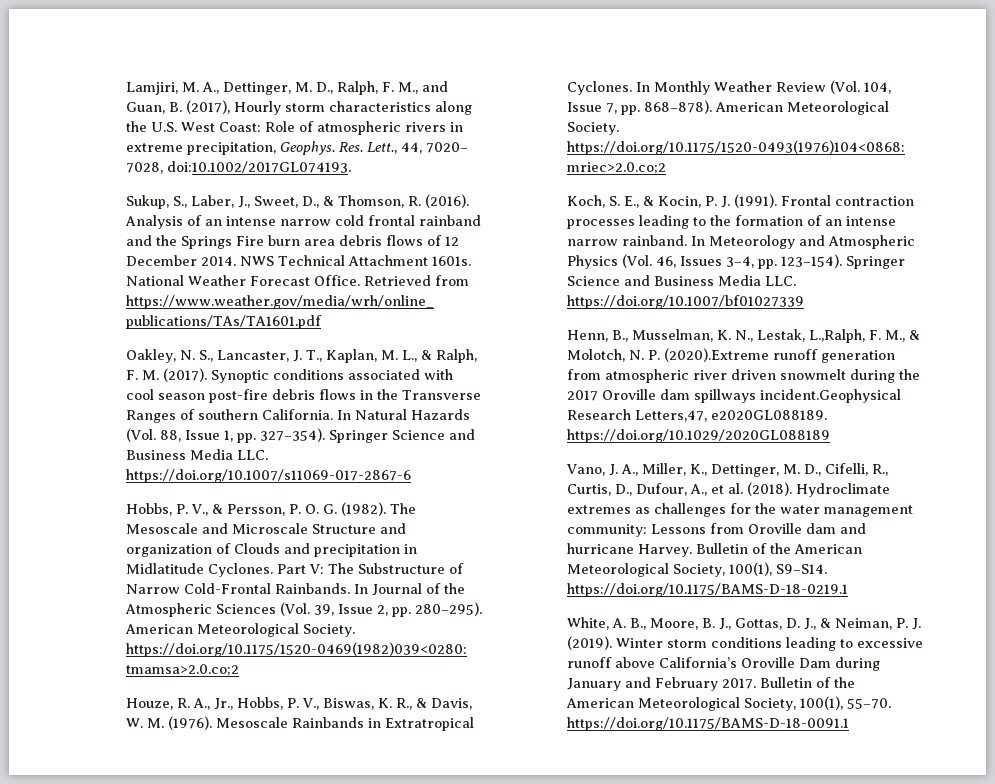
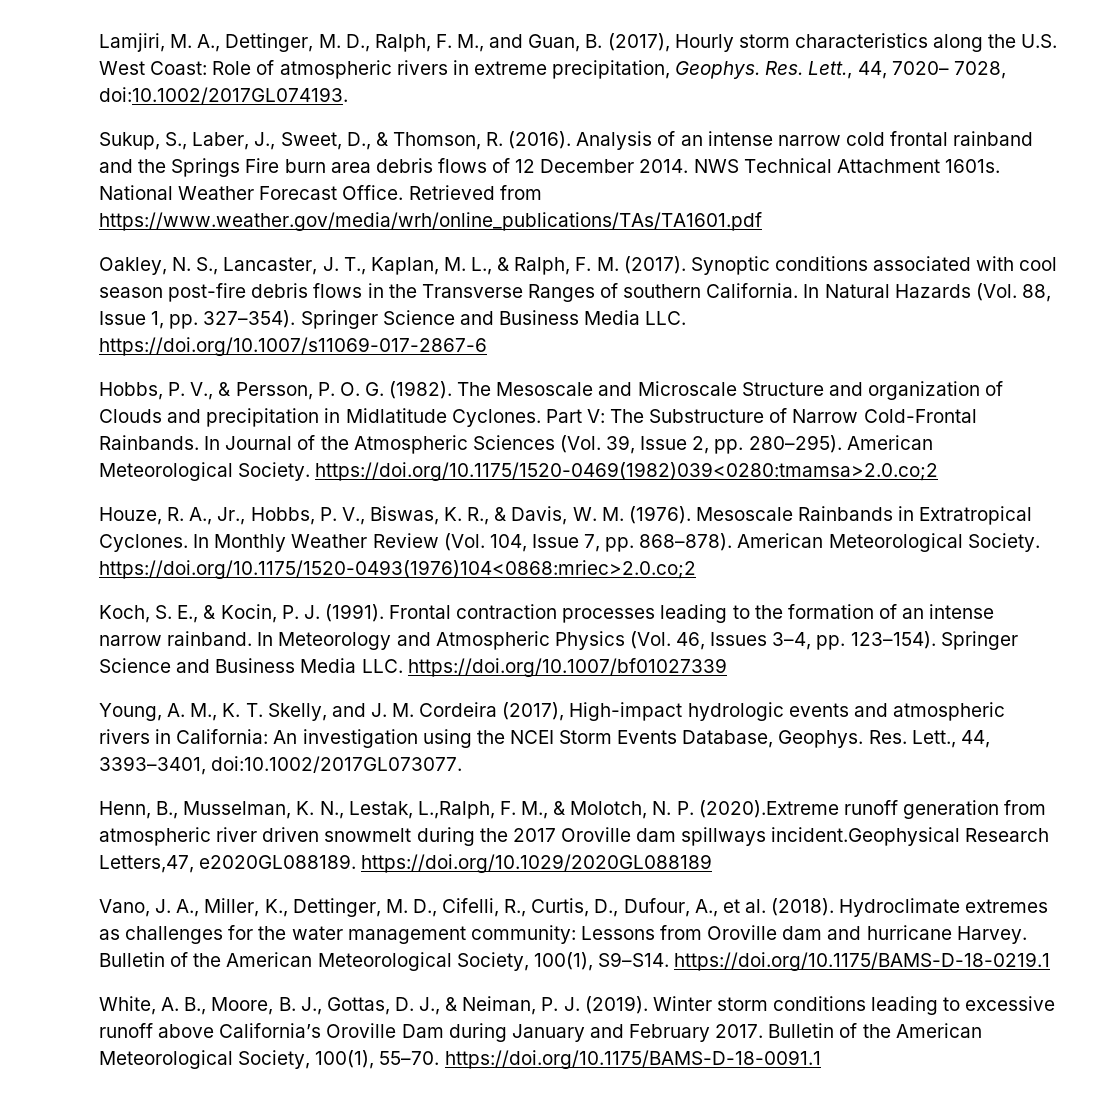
(805, 302) none -> [98,702,1005,721] [98,729,990,748] [98,756,463,775] // Young, A. M., K. T. Skelly, and J. M. Cordeira (2017), High-impact hydrologic events and atmospheric rivers in California: An investigation using the NCEI Storm Events Database, Geophys. Res. Lett., 44, 3393–3401, doi:10.1002/2017GL073077.

